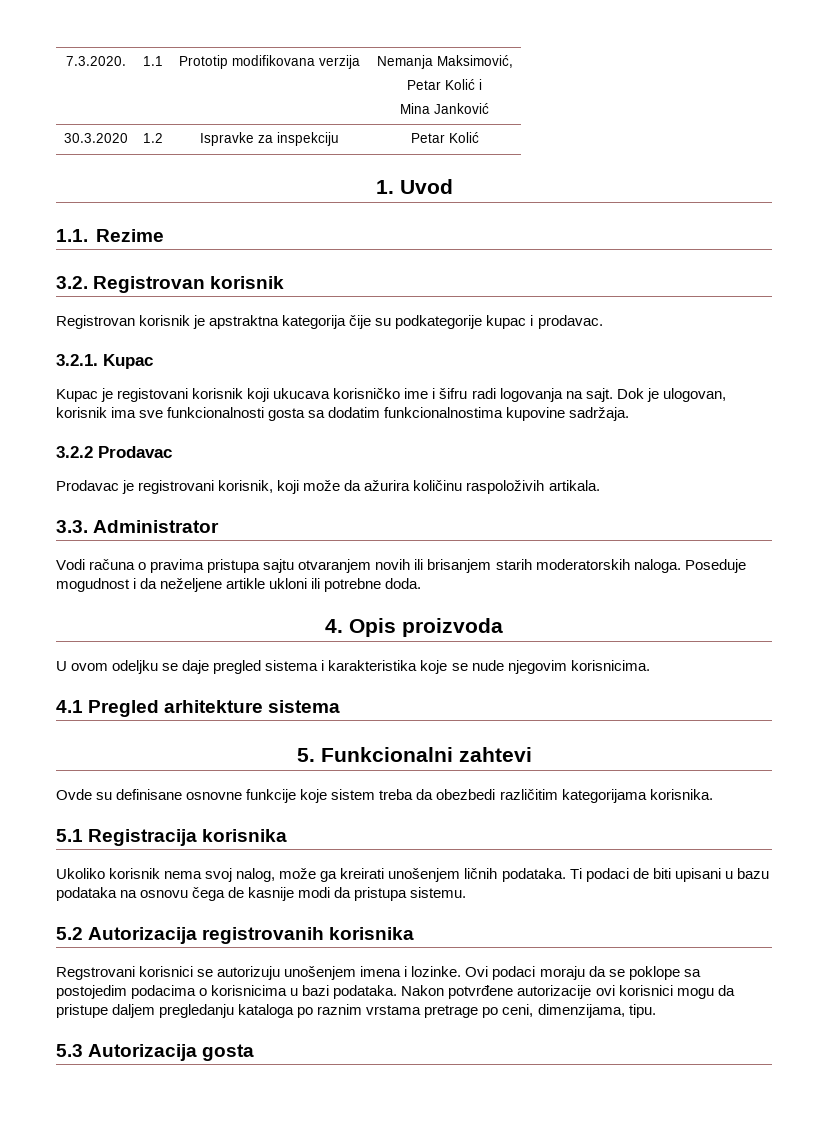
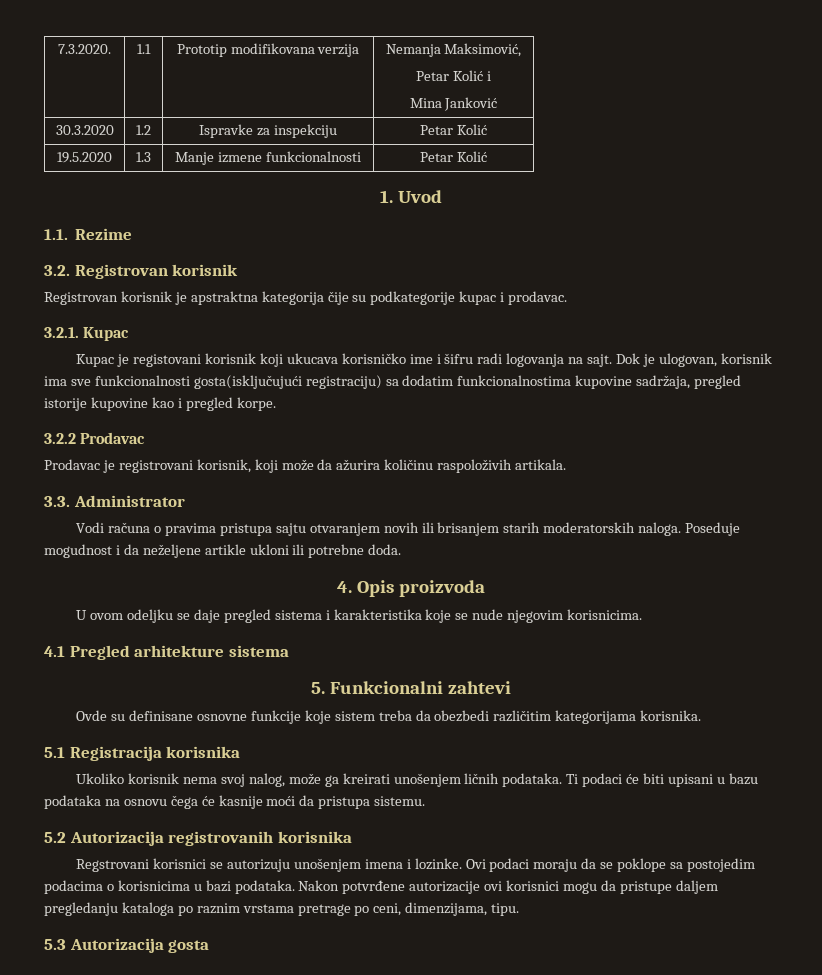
(479, 137) none -> [57,152,112,163] [136,152,151,162] [175,151,361,165] [420,151,487,162] // 19.5.2020 | 1.3 | Manje izmene funkcionalnosti | Petar Kolić
[268,408,306,421] gosta -> [193,375,382,389] gosta(isključujući registraciju)
[569,407,630,421] sadržaja. -> [636,375,742,389] [44,397,276,411] sadržaja, pregled istorije kupovine kao i pregled korpe.
[632,868,649,879] de -> [626,774,640,784] će
[228,887,331,901] de kasnije modi -> [201,795,296,809] će kasnije moći

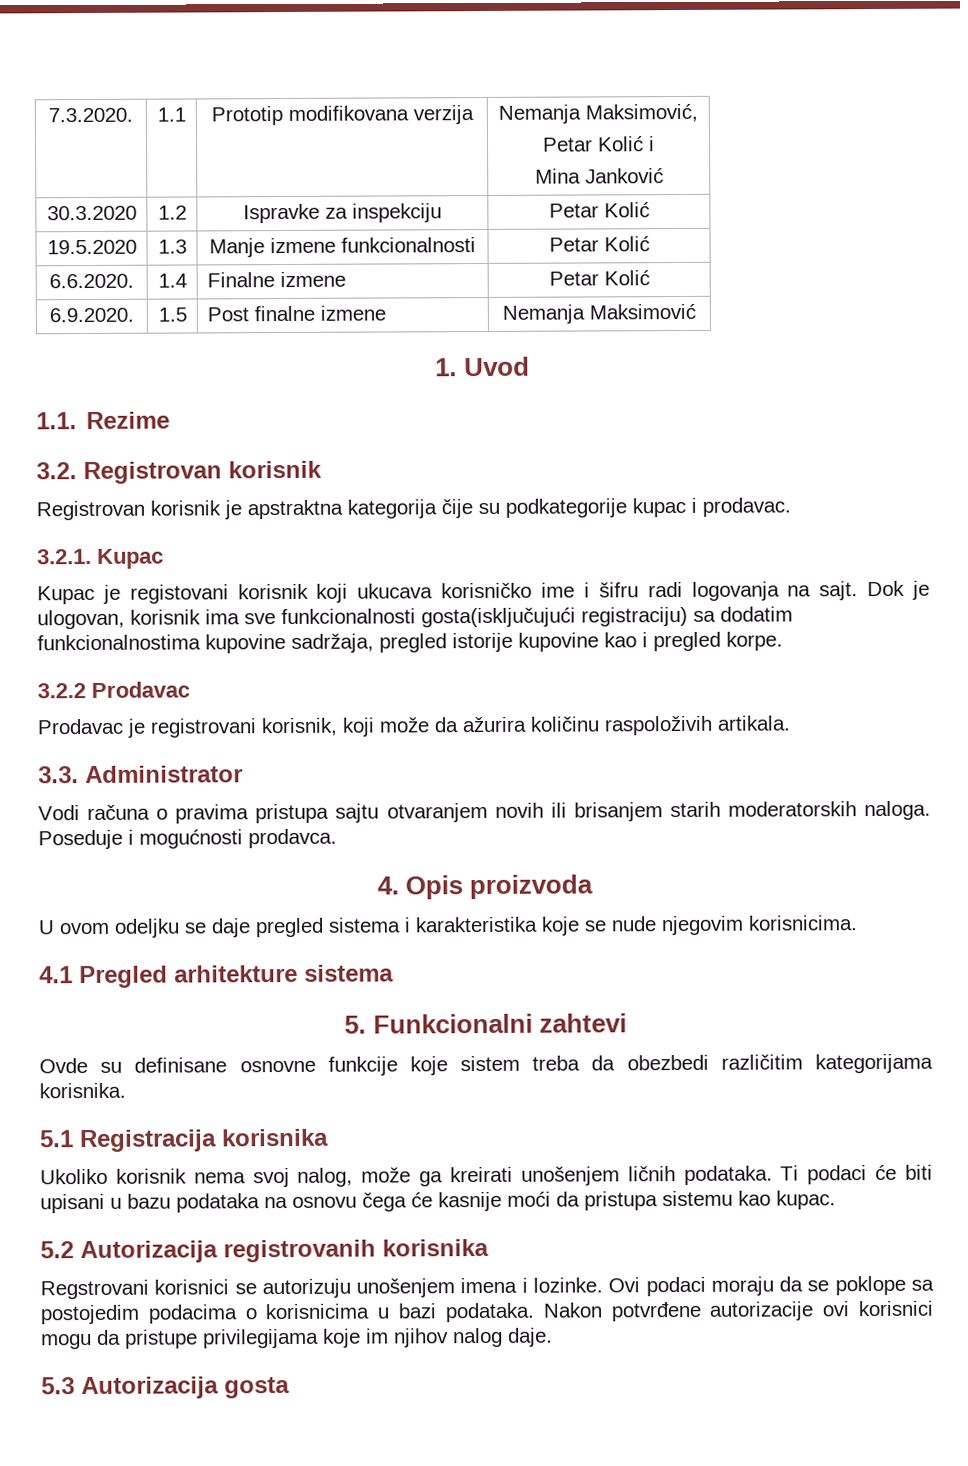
(487, 156) none -> [49,273,134,289] [157,273,187,288] [206,271,346,288] [548,270,650,286] [49,307,134,323] [157,307,187,322] [206,305,386,322] [502,303,696,324] // 6.6.2020. | 1.4 | Finalne izmene | Petar Kolić // 6.9.2020. | 1.5 | Post finalne izmene | Nemanja Maksimović
[44,544,402,558] mogudnost i da neželjene artikle ukloni ili potrebne doda. -> [128,828,337,849] i mogućnosti prodavca.
[374,796,426,806] sistemu. -> [662,1190,836,1210] sistemu kao kupac.
[675,880,718,894] [44,902,520,916] daljem pregledanju kataloga po raznim vrstama pretrage po ceni, dimenzijama, tipu. -> [203,1327,553,1349] privilegijama koje im njihov nalog daje.

